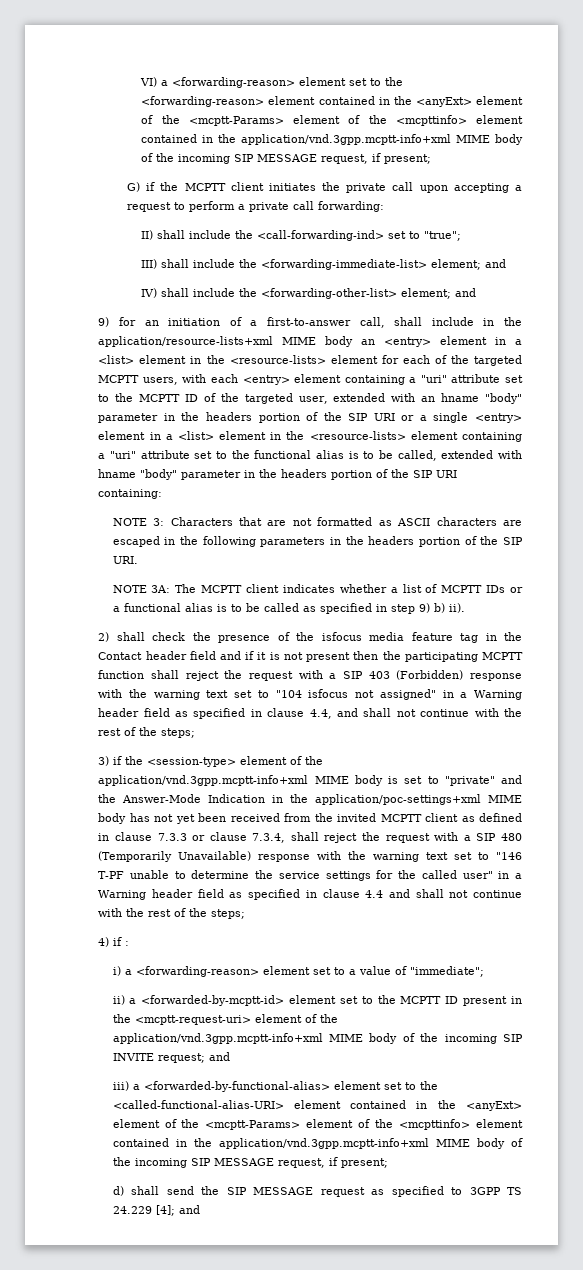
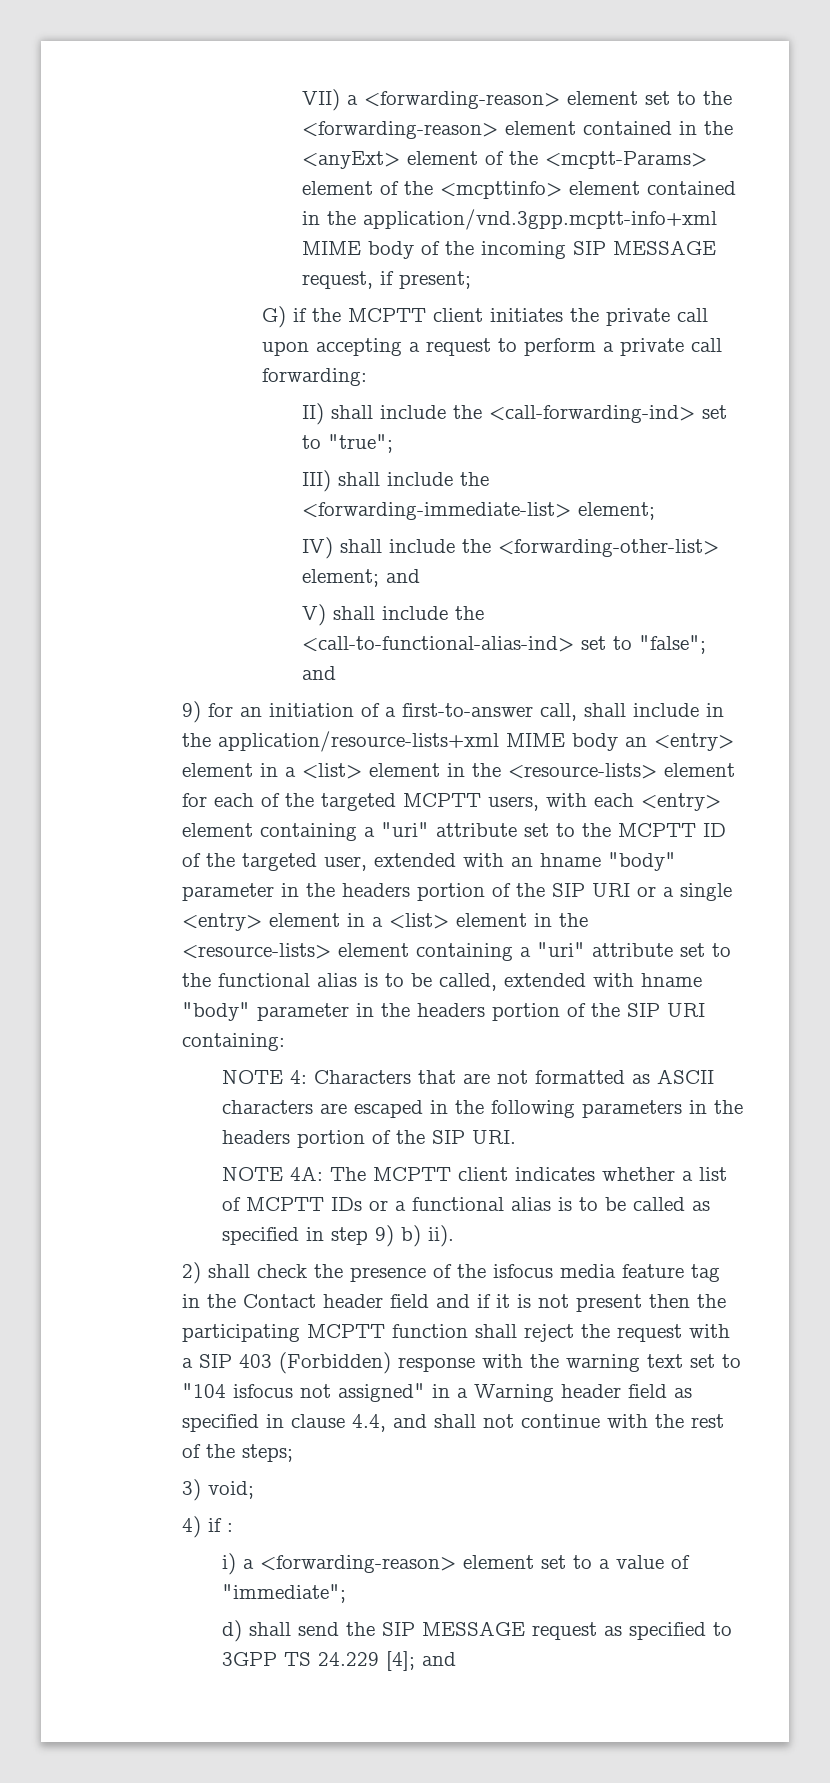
[140,77,158,87] VI) -> [301,89,340,111] VII)
[485,259,507,268] and -> (655, 511) none
(477, 292) none -> [301,604,484,626] [301,635,706,654] [301,666,336,680] // V) shall include the <call-to-functional-alias-ind> set to "false"; and
[153,518,165,526] 3: -> [289,1070,307,1084] 4:
[151,585,171,593] 3A: -> [289,1166,323,1181] 4A:
[113,756,324,767] [98,775,522,786] [98,794,522,805] [98,813,522,824] [98,832,523,843] [98,851,522,862] [98,870,522,881] [98,889,522,900] [98,908,246,919] if the <session-type> element of the application/vnd.3gpp.mcptt-info+xml MIME body is set to "private" and the Answer-Mode Indication in the application/poc-settings+xml MIME body has not yet been received from the invited MCPTT client as defined in clause 7.3.3 or clause 7.3.4, shall reject the request with a SIP 480 (Temporarily Unavailable) response with the warning text set to "146 T-PF unable to determine the service settings for the called user" in a Warning header field as specified in clause 4.4 and shall not continue with the rest of the steps; -> [207,1481,254,1499] void;
[112,995,522,1006] [112,1014,338,1025] [112,1033,523,1044] [112,1052,230,1063] [112,1081,438,1092] [112,1100,522,1111] [112,1119,523,1130] [112,1138,523,1149] [112,1157,388,1168] // ii) a <forwarded-by-mcptt-id> element set to the MCPTT ID present in the <mcptt-request-uri> element of the application/vnd.3gpp.mcptt-info+xml MIME body of the incoming SIP INVITE request; and // iii) a <forwarded-by-functional-alias> element set to the <called-functional-alias-URI> element contained in the <anyExt> element of the <mcptt-Params> element of the <mcpttinfo> element contained in the application/vnd.3gpp.mcptt-info+xml MIME body of the incoming SIP MESSAGE request, if present; -> (346, 1593) none

